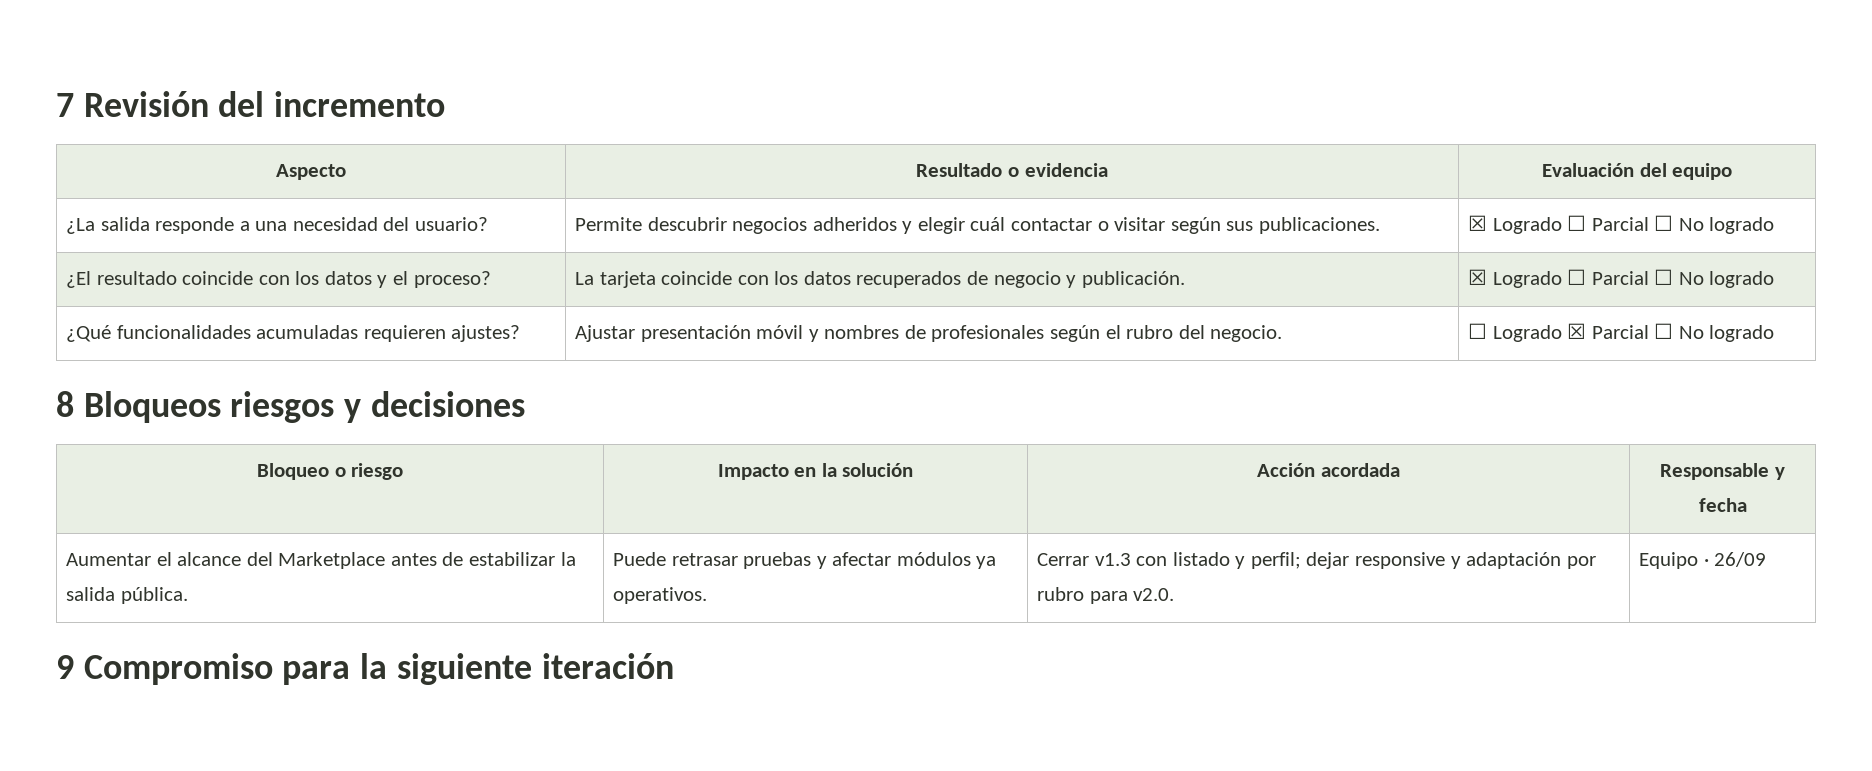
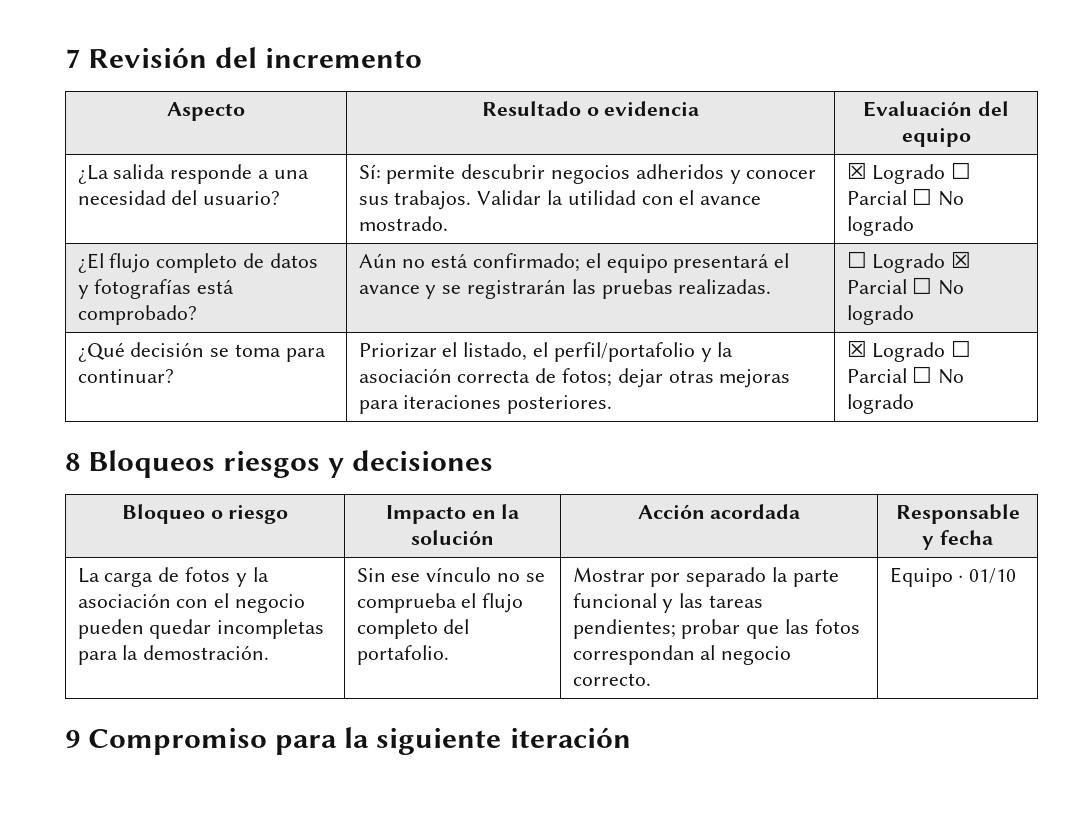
[575,217,643,231] Permite -> [358,164,456,184] Sí: permite
[917,217,1380,234] elegir cuál contactar o visitar según sus publicaciones. -> [746,170,817,179] [358,190,762,210] [358,216,448,231] conocer sus trabajos. Validar la utilidad con el avance mostrado.
[96,271,491,288] [575,271,1185,288] [1468,269,1587,288] resultado coincide con los datos y el proceso? | La tarjeta coincide con los datos recuperados de negocio y publicación. | ☒ Logrado ☐ -> [109,253,318,273] [77,279,235,299] [77,305,197,325] [358,253,790,273] [358,279,772,299] [846,251,972,273] flujo completo de datos y fotografías está comprobado? | Aún no está confirmado; el equipo presentará el avance y se registrarán las pruebas realizadas. | ☐ Logrado ☒
[116,325,521,342] [575,325,1283,342] [1468,323,1587,342] funcionalidades acumuladas requieren ajustes? | Ajustar presentación móvil y nombres de profesionales según el rubro del negocio. | ☐ Logrado ☒ -> [130,342,326,362] [77,369,174,383] [358,342,734,362] [358,368,791,388] [358,395,613,414] [846,340,972,362] decisión se toma para continuar? | Priorizar el listado, el perfil/portafolio y la asociación correcta de fotos; dejar otras mejoras para iteraciones posteriores. | ☒ Logrado ☐
[66,552,576,569] [66,587,188,604] [613,552,997,569] [613,587,708,604] [1037,552,1596,569] [1037,587,1175,604] Aumentar el alcance del Marketplace antes de estabilizar la salida pública. | Puede retrasar pruebas y afectar módulos ya operativos. | Cerrar v1.3 con listado y perfil; dejar responsive y adaptación por rubro para v2.0. -> [77,567,269,587] [77,593,305,613] [77,619,325,639] [77,645,270,665] [356,567,545,582] [356,593,524,613] [356,619,470,639] [356,645,449,665] [572,567,839,587] [572,593,763,613] [572,619,860,639] [572,645,792,665] [572,673,651,686] La carga de fotos y la asociación con el negocio pueden quedar incompletas para la demostración. | Sin ese vínculo no se comprueba el flujo completo del portafolio. | Mostrar por separado la parte funcional y las tareas pendientes; probar que las fotos correspondan al negocio correcto.
[1714,552,1767,567] 26/09 -> [969,568,1017,584] 01/10

